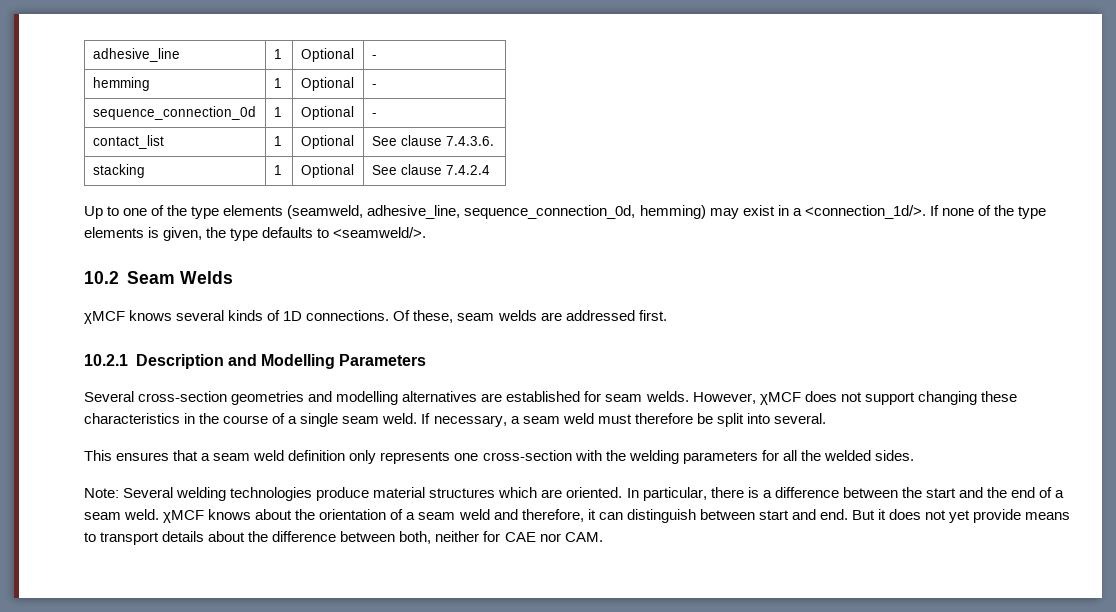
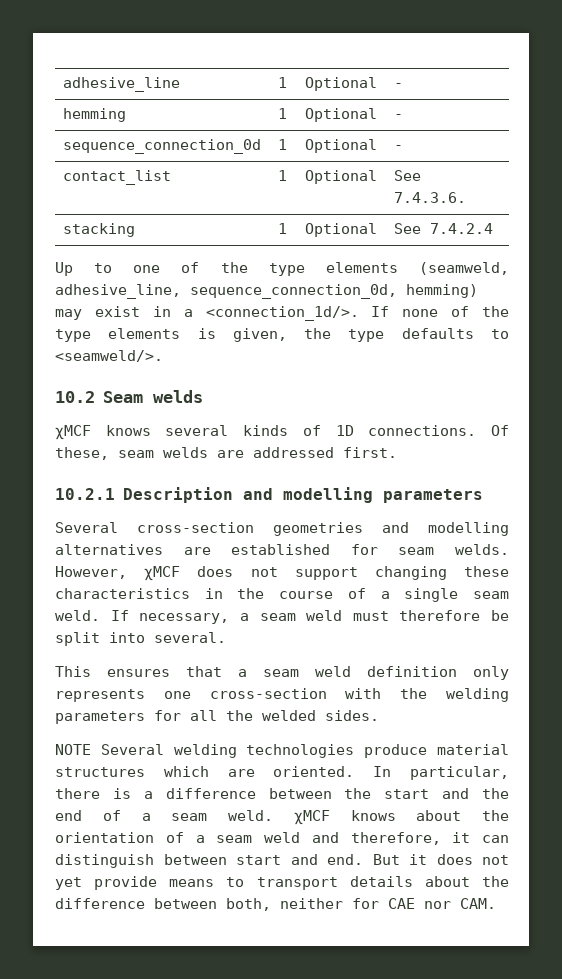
[400,135,442,146] clause -> (422, 175) none
[400,164,442,175] clause -> (422, 228) none
[179,271,233,284] Welds -> [152,390,203,403] welds
[261,354,427,369] Modelling Parameters -> [282,487,483,503] modelling parameters
[84,488,119,498] Note: -> [55,744,91,755] NOTE

